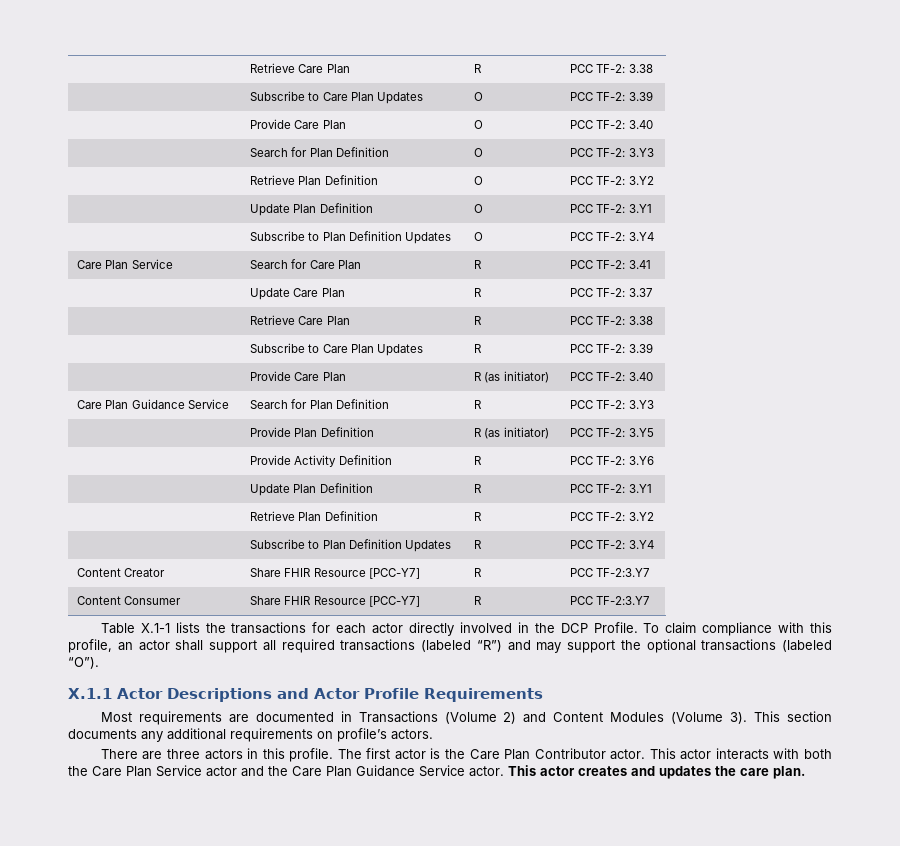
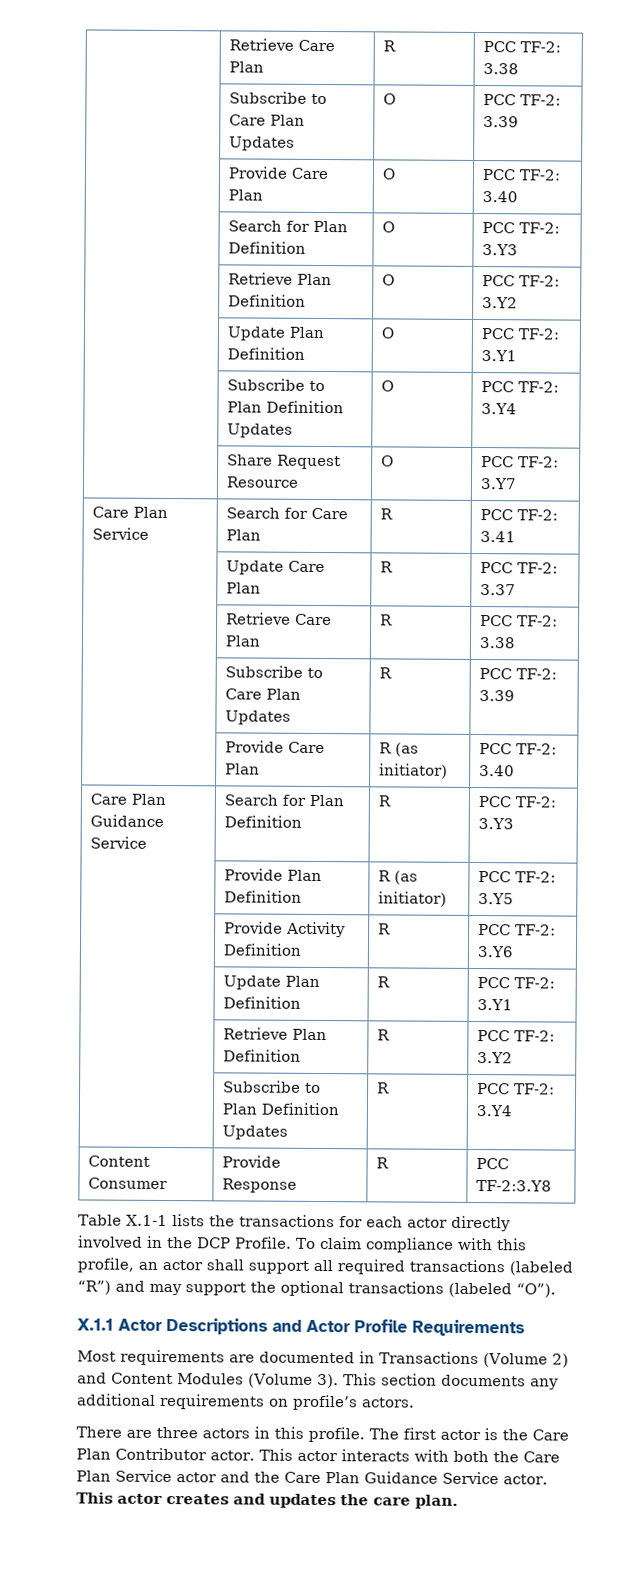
(654, 236) none -> [227,454,342,470] [226,476,300,488] [381,455,395,467] [481,456,560,468] [480,478,518,490] // | Share Request Resource | O | PCC TF-2: 3.Y7
[124,568,166,577] [250,568,420,579] [474,568,483,577] [570,568,651,577] [77,596,182,605] [250,596,420,607] [474,596,483,605] [570,596,651,605] Creator | Share FHIR Resource [PCC-Y7] | R | PCC TF-2:3.Y7 // Content Consumer | Share FHIR Resource [PCC-Y7] | R | PCC TF-2:3.Y7 -> [88,1177,169,1190] [222,1155,282,1168] [222,1178,298,1193] [376,1157,390,1169] [476,1158,510,1170] [476,1180,553,1192] Consumer | Provide Response | R | PCC TF-2:3.Y8

